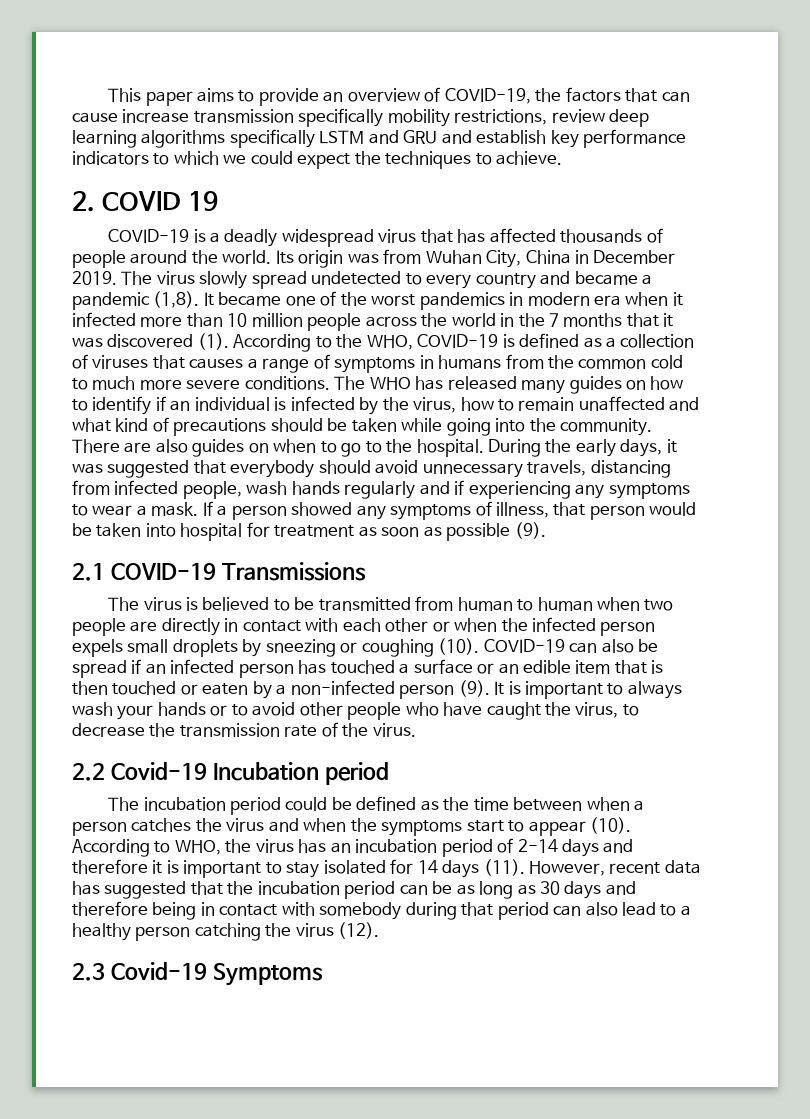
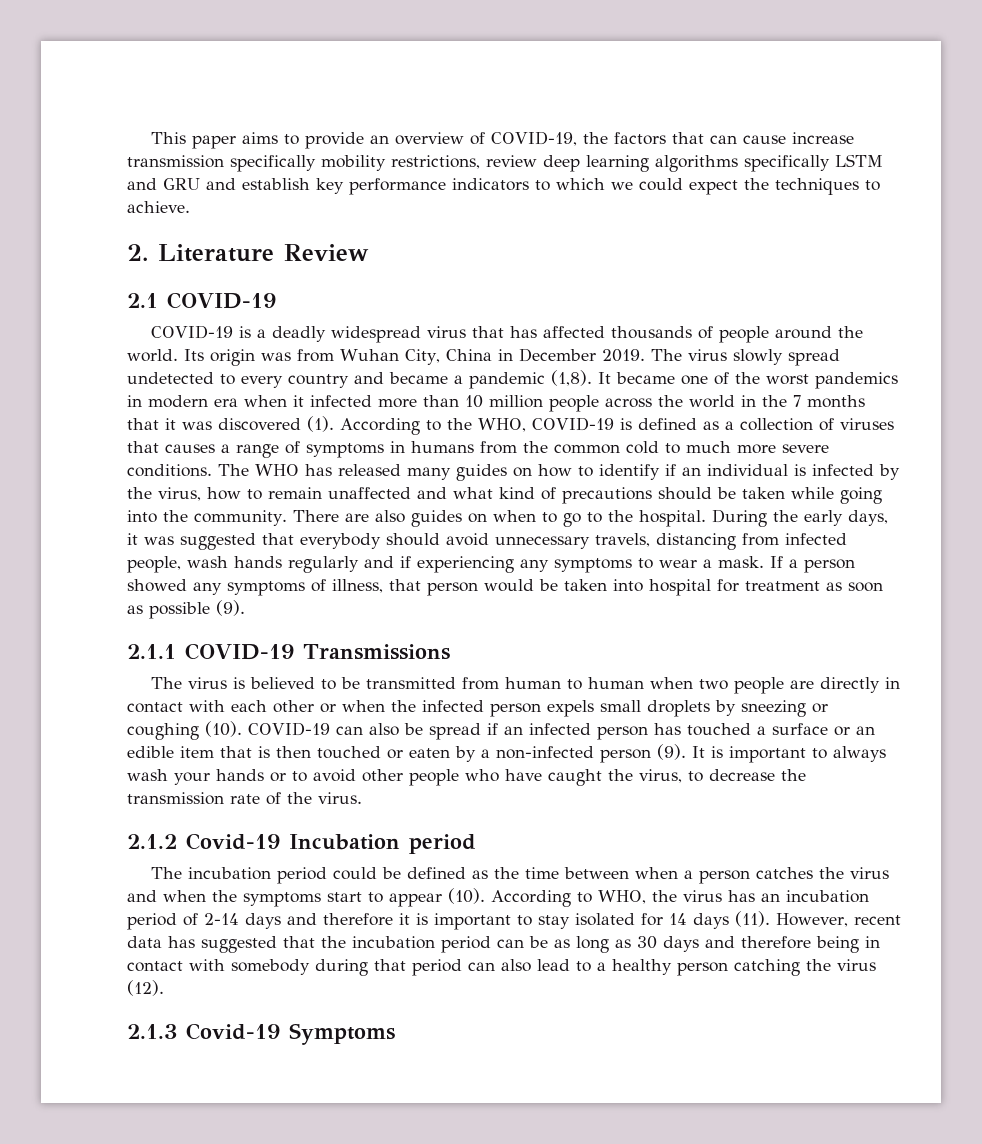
[102,191,219,211] COVID 19 -> [158,244,369,262] [127,292,276,309] Literature Review // 2.1 COVID-19
[72,563,105,581] 2.1 -> [127,644,176,659] 2.1.1
[72,763,105,781] 2.2 -> [127,834,177,849] 2.1.2
[72,963,105,981] 2.3 -> [127,1024,177,1039] 2.1.3

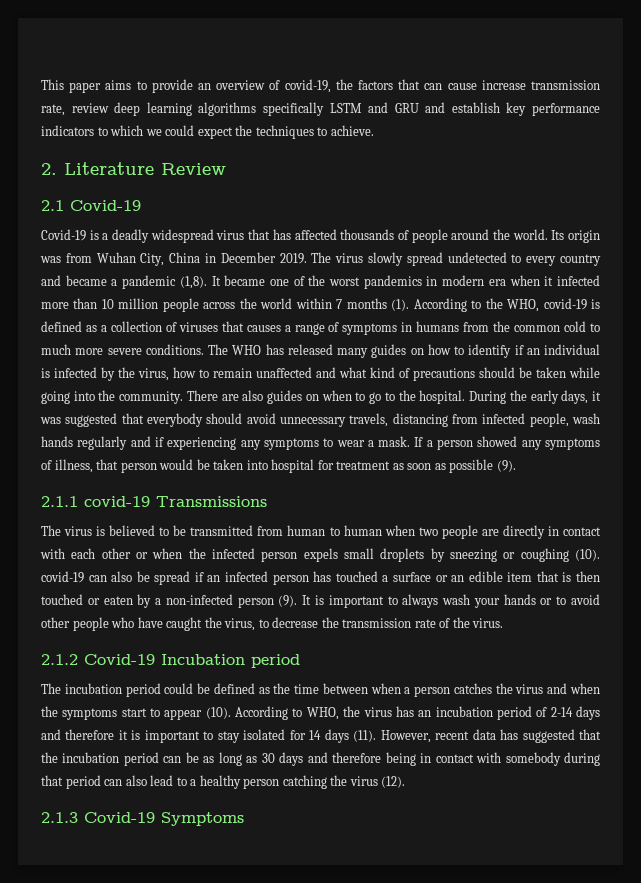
[491,131,578,146] COVID-19, -> [284,79,331,93] covid-19,
[230,155,480,172] specifically mobility restrictions, -> [41,104,65,116] rate,
[167,292,276,309] [151,325,234,339] COVID-19 // COVID-19 -> [70,200,141,211] [41,229,86,241] Covid-19 // Covid-19
[741,395,865,408] [127,418,301,431] in the 7 months that it was discovered -> [295,298,387,309] within 7 months
[532,417,614,431] COVID-19 -> [543,298,587,310] covid-19
[185,643,294,660] COVID-19 -> [84,496,150,507] covid-19
[248,722,330,736] COVID-19 -> [41,571,84,583] covid-19

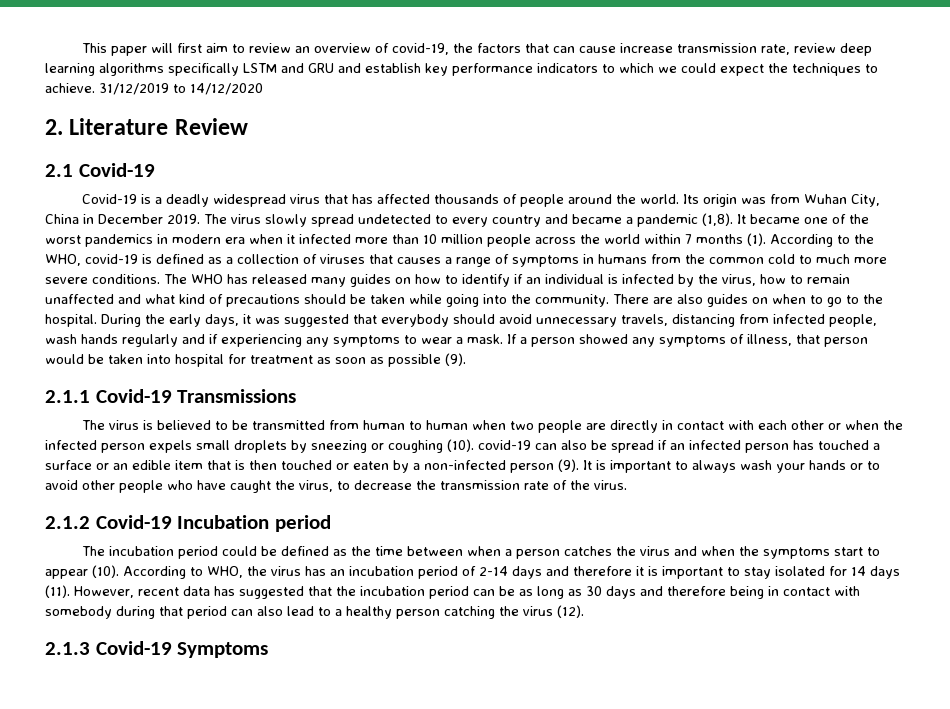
[105,79,193,93] aims to provide -> [150,43,291,53] will first aim to review
(374, 130) none -> [99,83,263,95] 31/12/2019 to 14/12/2020
[84,496,150,507] covid-19 -> [95,389,172,403] Covid-19

